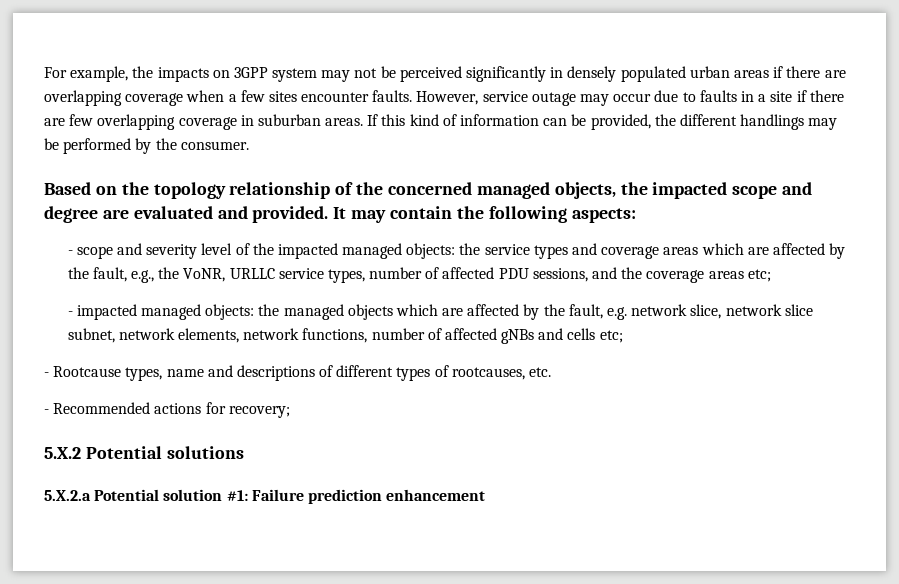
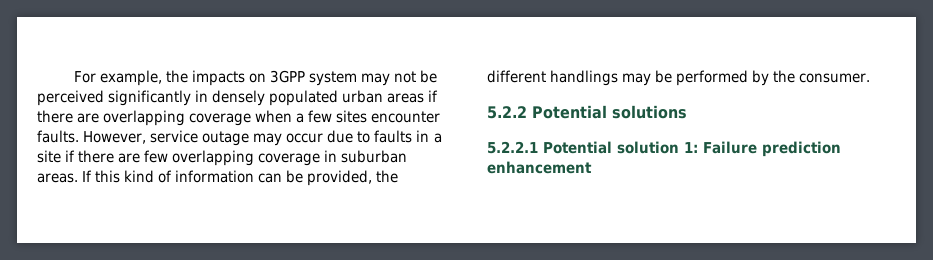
[44,182,813,199] [44,206,636,223] [67,243,846,259] [67,267,771,283] [67,304,813,320] [67,328,623,344] [44,365,552,381] [44,402,290,418] [44,447,81,459] Based on the topology relationship of the concerned managed objects, the impacted scope and degree are evaluated and provided. It may contain the following aspects: // - scope and severity level of the impacted managed objects: the service types and coverage areas which are affected by the fault, e.g., the VoNR, URLLC service types, number of affected PDU sessions, and the coverage areas etc; // - impacted managed objects: the managed objects which are affected by the fault, e.g. network slice, network slice subnet, network elements, network functions, number of affected gNBs and cells etc; // - Rootcause types, name and descriptions of different types of rootcauses, etc. // - Recommended actions for recovery; // 5.X.2 -> [487,106,527,119] 5.2.2
[44,490,91,501] 5.X.2.a -> [487,141,538,154] 5.2.2.1
[226,490,248,501] #1: -> [684,142,698,153] 1:

